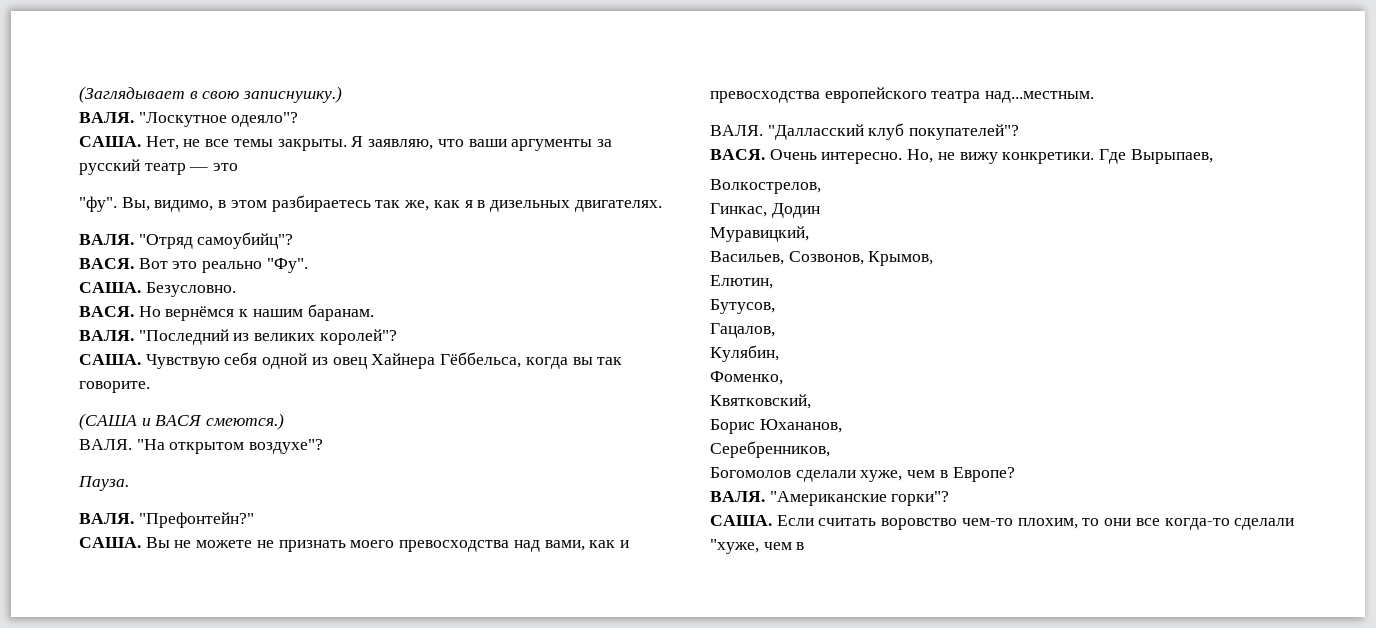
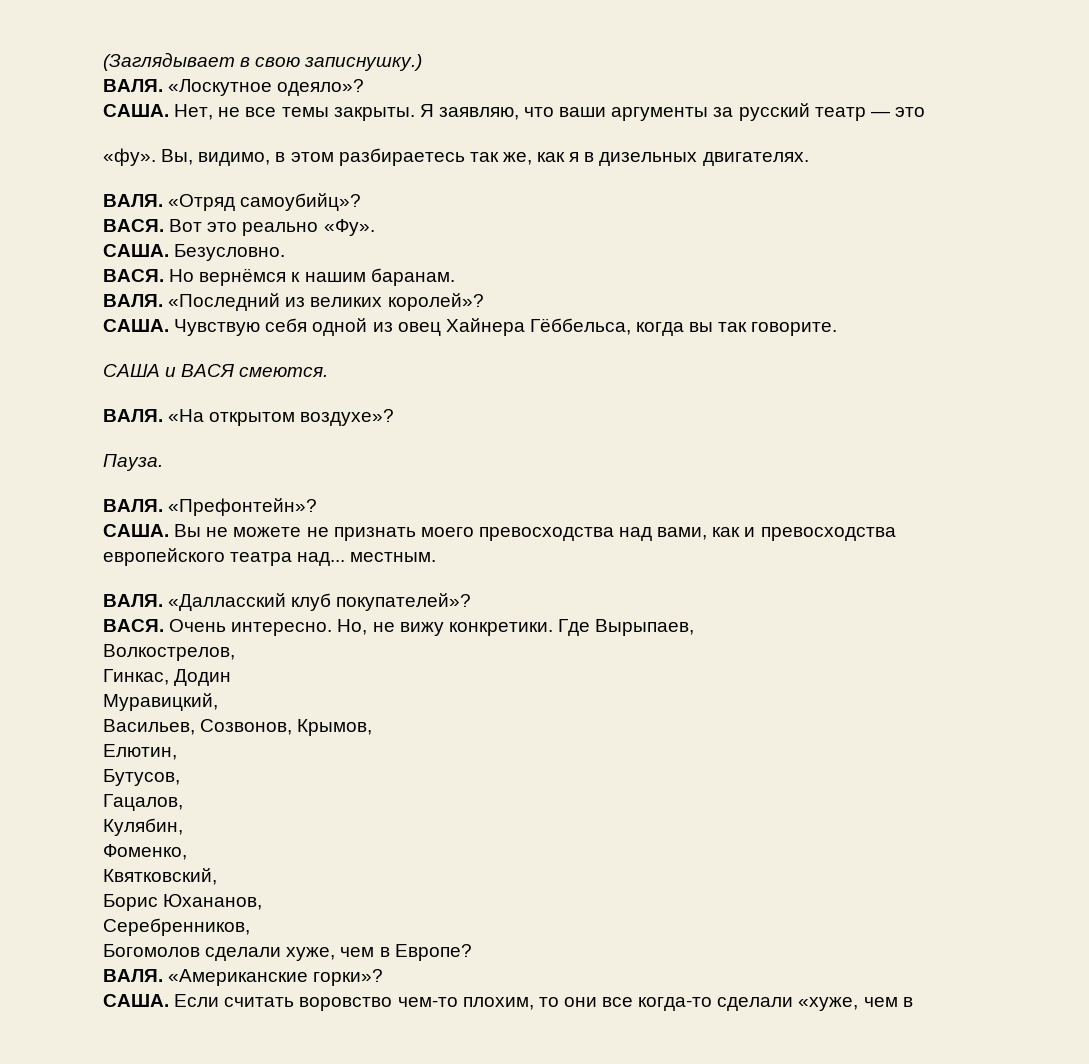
[138,112,299,127] "Лоскутное одеяло"? -> [168,79,365,96] «Лоскутное одеяло»?
[79,196,117,212] "фу". -> [103,148,156,166] «фу».
[138,232,294,249] "Отряд самоубийц"? -> [168,193,362,211] «Отряд самоубийц»?
[266,258,308,273] "Фу". -> [323,219,375,236] «Фу».
[138,329,229,345] "Последний -> [168,293,281,311] «Последний
[319,329,397,345] королей"? -> [387,293,484,311] королей»?
[79,413,137,430] (САША -> [103,364,160,377] САША
[206,413,285,430] [79,439,324,454] смеются.) // ВАЛЯ. "На открытом воздухе"? -> [239,367,329,377] [103,409,395,426] смеются. // ВАЛЯ. «На открытом воздухе»?
[138,512,254,528] "Префонтейн?" -> [168,498,318,516] «Префонтейн»?
[985,91,1095,103] [710,123,1020,140] над...местным. // ВАЛЯ. "Далласский клуб покупателей"? -> [297,552,437,566] [103,593,472,611] над... местным. // ВАЛЯ. «Далласский клуб покупателей»?
[769,491,950,506] "Американские горки"? -> [168,969,384,986] «Американские горки»?
[710,539,759,554] "хуже, -> [798,997,859,1011] «хуже,

